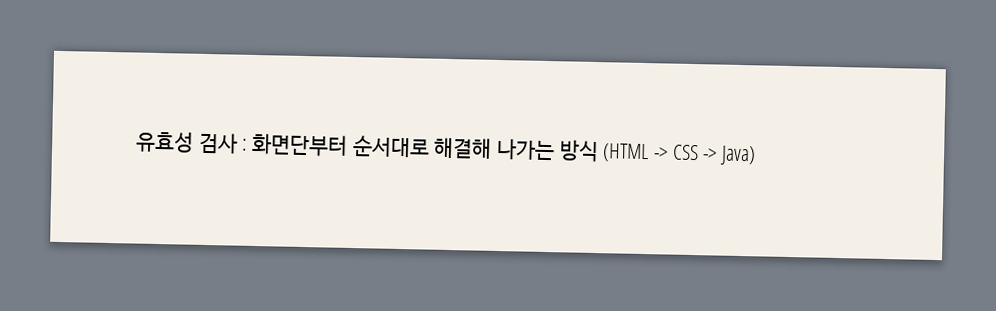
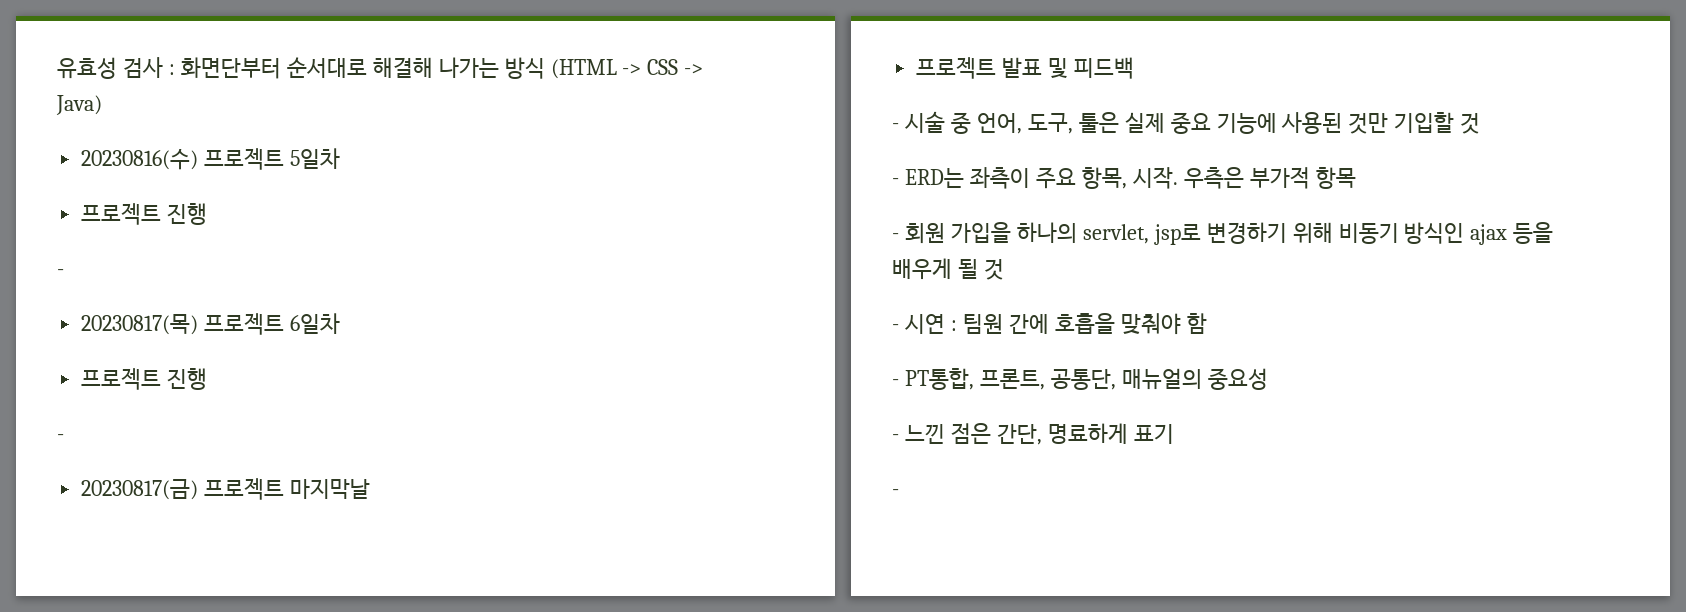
(757, 155) none -> [81,148,341,170] [81,203,208,225] [57,269,64,276] [81,313,341,335] [81,368,208,390] [57,434,64,441] [81,478,371,500] [916,57,1135,79] [892,111,1481,134] [892,167,1356,189] [892,222,1554,245] [892,258,1004,280] [892,313,1207,335] [892,368,1268,390] [892,423,1174,445] [892,489,899,496] // 20230816(수) 프로젝트 5일차 // 프로젝트 진행 // - // 20230817(목) 프로젝트 6일차 // 프로젝트 진행 // - // 20230817(금) 프로젝트 마지막날 // 프로젝트 발표 및 피드백 // - 시술 중 언어, 도구, 툴은 실제 중요 기능에 사용된 것만 기입할 것 // - ERD는 좌측이 주요 항목, 시작. 우측은 부가적 항목 // - 회원 가입을 하나의 servlet, jsp로 변경하기 위해 비동기 방식인 ajax 등을 배우게 될 것 // - 시연 : 팀원 간에 호흡을 맞춰야 함 // - PT통합, 프론트, 공통단, 매뉴얼의 중요성 // - 느낀 점은 간단, 명료하게 표기 // -

